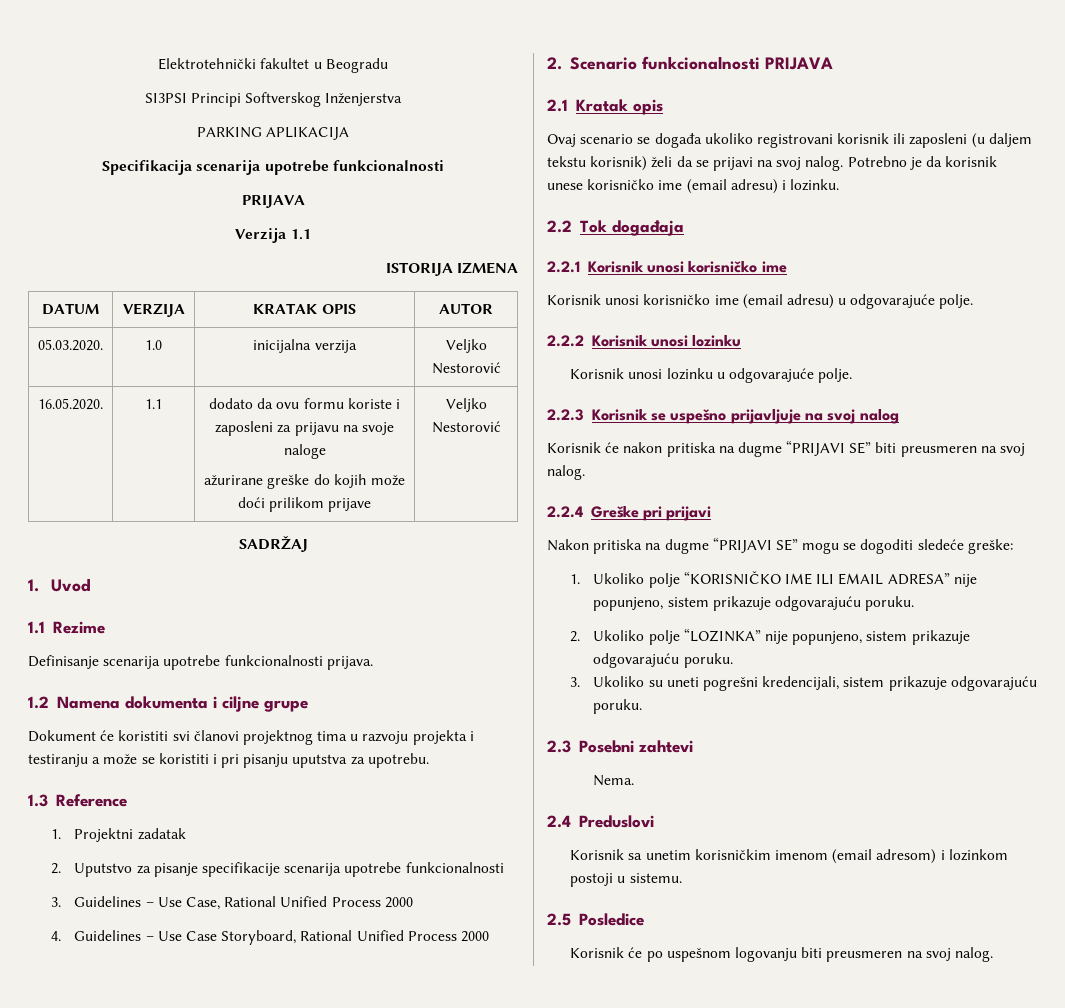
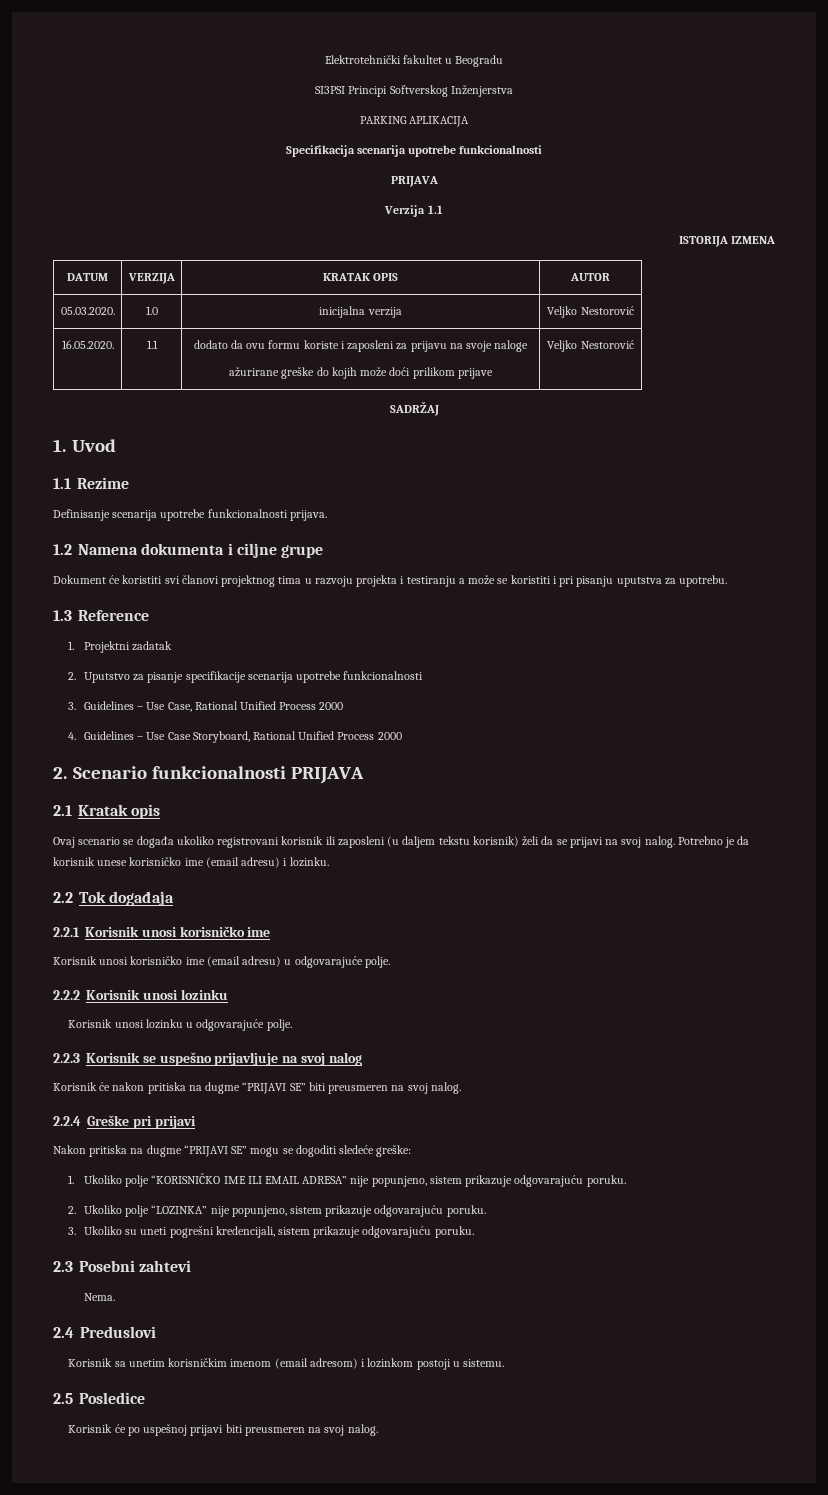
[666,947,797,962] uspešnom logovanju -> [143,1424,224,1436] uspešnoj prijavi

